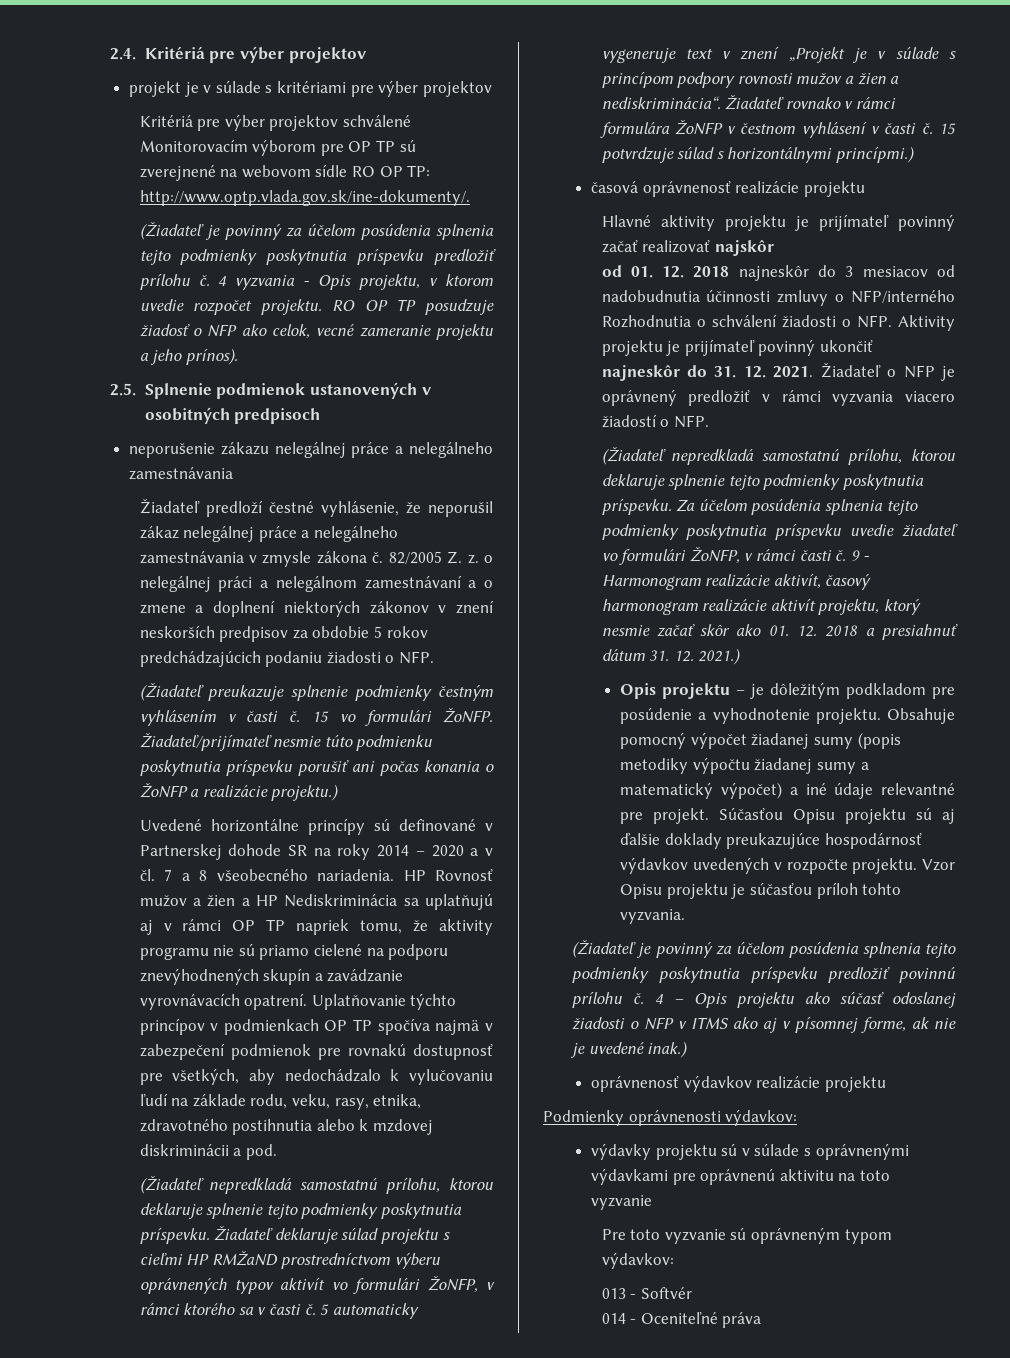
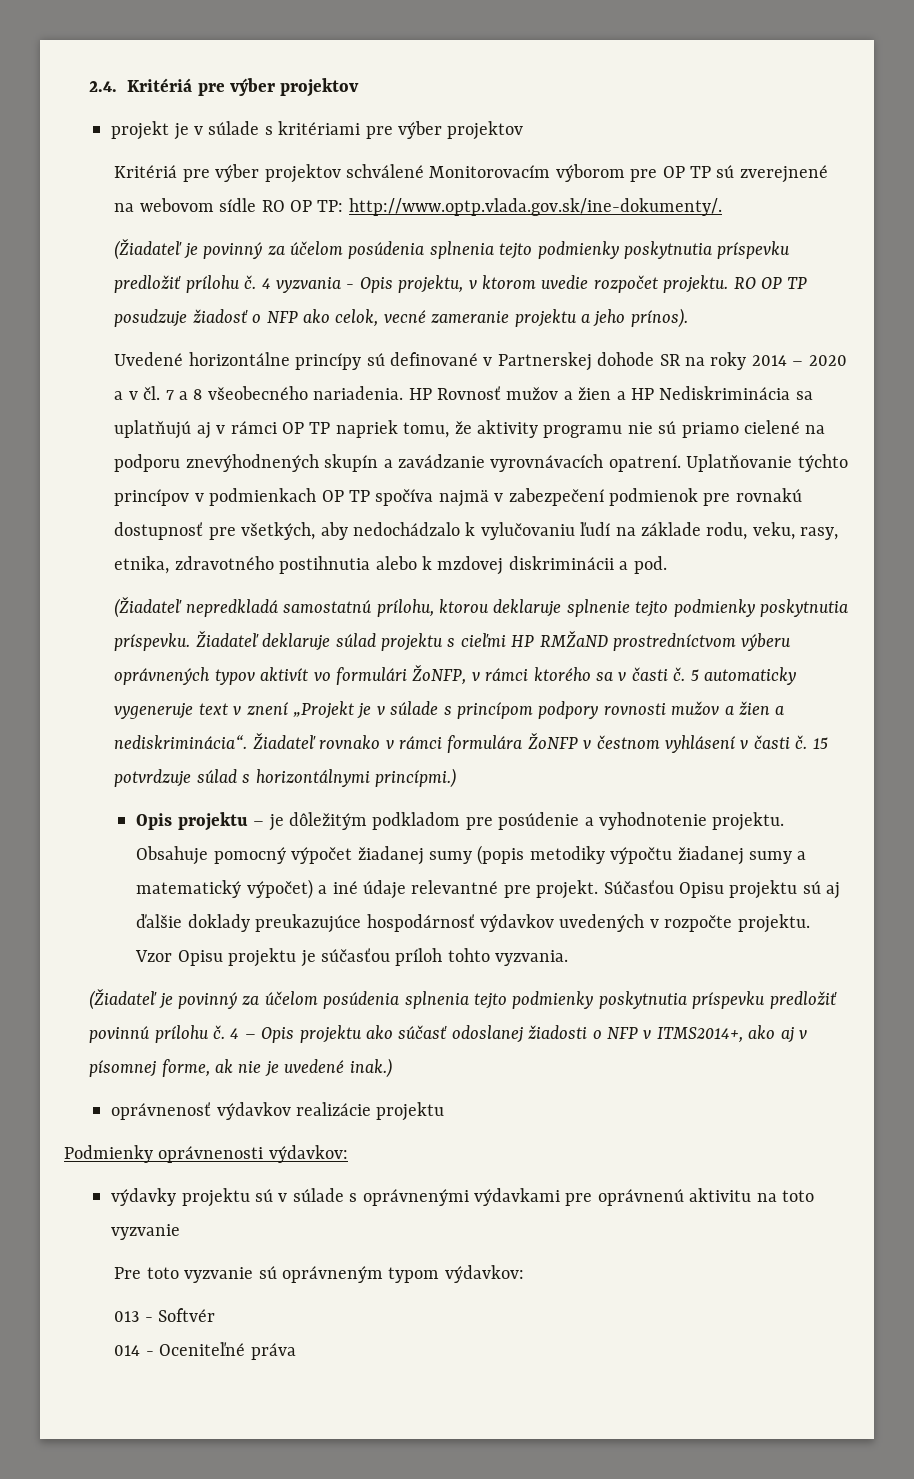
[110,382,431,399] [144,407,321,424] [128,442,493,458] [128,467,233,480] [139,499,493,517] [139,526,398,542] [139,551,493,567] [139,575,493,592] [139,600,494,617] [139,625,428,642] [139,650,434,667] [139,683,493,701] [139,708,494,726] [139,733,433,751] [139,759,494,776] [139,783,340,801] // 2.5. Splnenie podmienok ustanovených v osobitných predpisoch // neporušenie zákazu nelegálnej práce a nelegálneho zamestnávania // Žiadateľ predloží čestné vyhlásenie, že neporušil zákaz nelegálnej práce a nelegálneho zamestnávania v zmysle zákona č. 82/2005 Z. z. o nelegálnej práci a nelegálnom zamestnávaní a o zmene a doplnení niektorých zákonov v znení neskorších predpisov za obdobie 5 rokov predchádzajúcich podaniu žiadosti o NFP. // (Žiadateľ preukazuje splnenie podmienky čestným vyhlásením v časti č. 15 vo formulári ŽoNFP. Žiadateľ/prijímateľ nesmie túto podmienku poskytnutia príspevku porušiť ani počas konania o ŽoNFP a realizácie projektu.) -> (688, 318) none
[590,181,865,197] [601,214,955,231] [601,239,774,256] [601,265,955,281] [601,289,955,306] [601,314,955,331] [601,339,873,356] [601,363,955,381] [601,389,956,406] [601,414,709,428] [601,447,955,465] [601,474,924,490] [601,498,918,515] [601,523,958,540] [601,547,871,565] [601,573,872,590] [601,598,921,615] [601,624,958,640] [601,648,742,665] // časová oprávnenosť realizácie projektu // Hlavné aktivity projektu je prijímateľ povinný začať realizovať najskôr // od 01. 12. 2018 najneskôr do 3 mesiacov od nadobudnutia účinnosti zmluvy o NFP/interného Rozhodnutia o schválení žiadosti o NFP. Aktivity projektu je prijímateľ povinný ukončiť najneskôr do 31. 12. 2021. Žiadateľ o NFP je oprávnený predložiť v rámci vyzvania viacero žiadostí o NFP. // (Žiadateľ nepredkladá samostatnú prílohu, ktorou deklaruje splnenie tejto podmienky poskytnutia príspevku. Za účelom posúdenia splnenia tejto podmienky poskytnutia príspevku uvedie žiadateľ vo formulári ŽoNFP, v rámci časti č. 9 - Harmonogram realizácie aktivít, časový harmonogram realizácie aktivít projektu, ktorý nesmie začať skôr ako 01. 12. 2018 a presiahnuť dátum 31. 12. 2021.) -> (457, 778) none
[691,1017,730,1029] ITMS -> [656,1027,743,1043] ITMS2014+,

